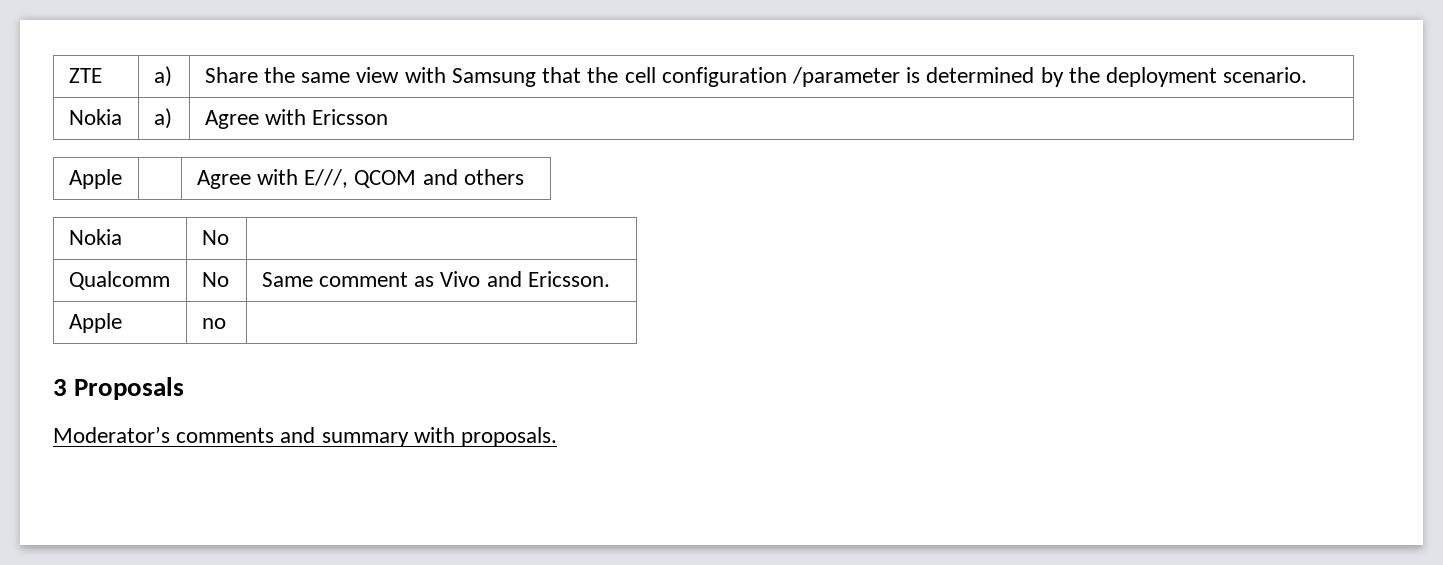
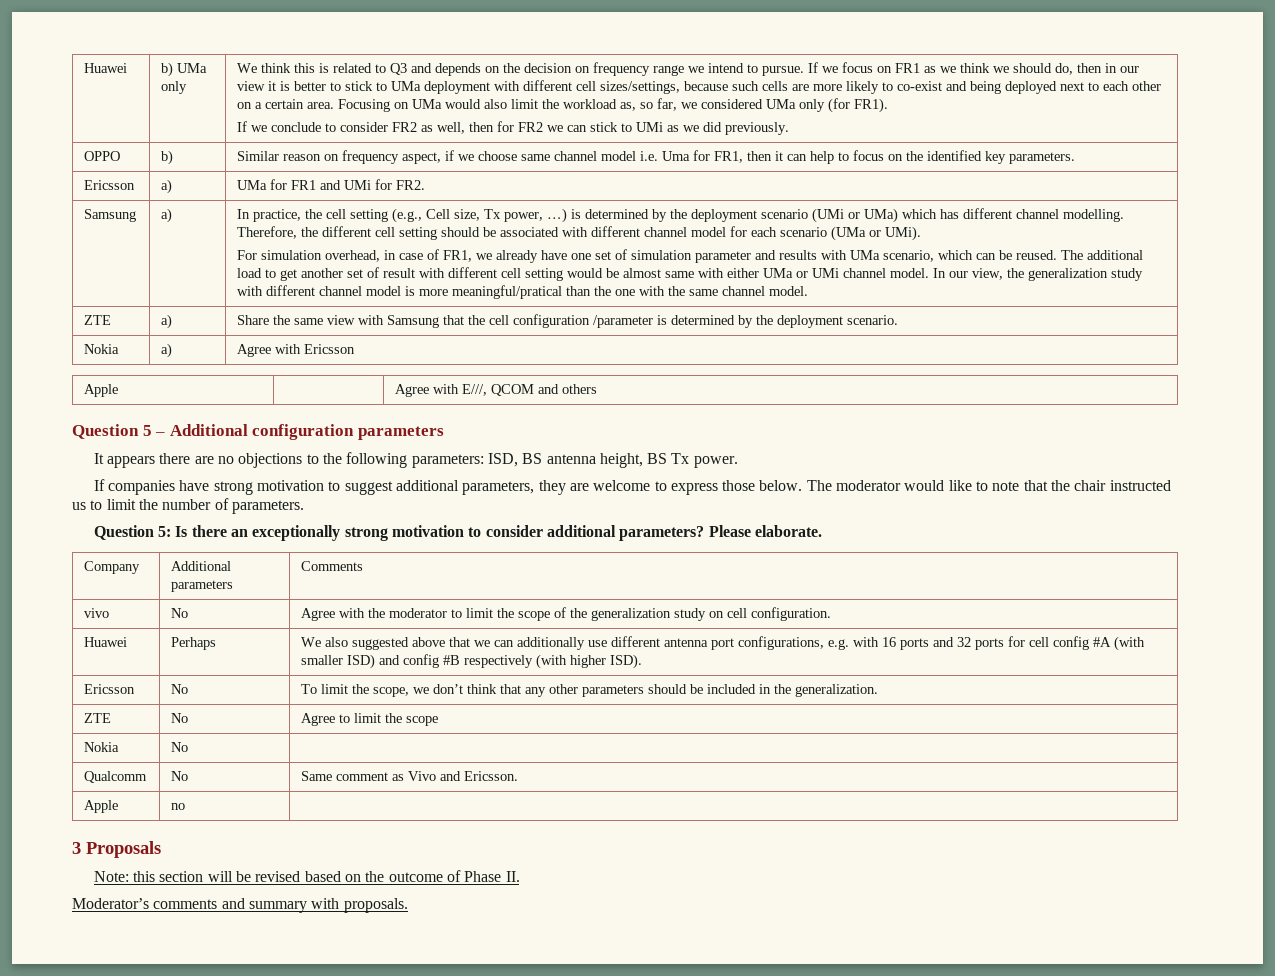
(68, 75) none -> [84,63,128,73] [161,62,208,77] [161,81,188,94] [237,62,1140,76] [237,80,1162,94] [237,98,889,113] [237,121,790,135] [84,151,121,161] [161,150,174,165] [237,150,1076,164] [84,180,136,190] [161,179,173,194] [237,179,426,190] [84,209,137,222] [161,208,173,223] [237,208,1125,223] [237,226,922,241] [237,249,1144,263] [237,267,1144,281] [237,285,809,299] Huawei | b) UMa only | We think this is related to Q3 and depends on the decision on frequency range we intend to pursue. If we focus on FR1 as we think we should do, then in our view it is better to stick to UMa deployment with different cell sizes/settings, because such cells are more likely to co-exist and being deployed next to each other on a certain area. Focusing on UMa would also limit the workload as, so far, we considered UMa only (for FR1). // If we conclude to consider FR2 as well, then for FR2 we can stick to UMi as we did previously. // OPPO | b) | Similar reason on frequency aspect, if we choose same channel model i.e. Uma for FR1, then it can help to focus on the identified key parameters. // Ericsson | a) | UMa for FR1 and UMi for FR2. // Samsung | a) | In practice, the cell setting (e.g., Cell size, Tx power, …) is determined by the deployment scenario (UMi or UMa) which has different channel modelling. Therefore, the different cell setting should be associated with different channel model for each scenario (UMa or UMi). // For simulation overhead, in case of FR1, we already have one set of simulation parameter and results with UMa scenario, which can be reused. The additional load to get another set of result with different cell setting would be almost same with either UMa or UMi channel model. In our view, the generalization study with different channel model is more meaningful/pratical than the one with the same channel model. //
(524, 177) none -> [72,424,444,440] [93,452,738,468] [93,479,1171,495] [72,498,304,514] [93,525,822,541] [84,561,141,574] [171,561,232,571] [171,580,234,592] [301,561,364,571] [84,608,110,618] [171,608,189,618] [301,607,832,621] [84,637,128,647] [171,637,217,650] [301,636,1146,651] [301,654,643,669] [84,684,136,694] [171,684,189,694] [301,684,879,697] [84,713,112,723] [171,713,189,723] [301,713,439,726] // Question 5 – Additional configuration parameters // It appears there are no objections to the following parameters: ISD, BS antenna height, BS Tx power. // If companies have strong motivation to suggest additional parameters, they are welcome to express those below. The moderator would like to note that the chair instructed us to limit the number of parameters. // Question 5: Is there an exceptionally strong motivation to consider additional parameters? Please elaborate. // Company | Additional parameters | Comments // vivo | No | Agree with the moderator to limit the scope of the generalization study on cell configuration. // Huawei | Perhaps | We also suggested above that we can additionally use different antenna port configurations, e.g. with 16 ports and 32 ports for cell config #A (with smaller ISD) and config #B respectively (with higher ISD). // Ericsson | No | To limit the scope, we don’t think that any other parameters should be included in the generalization. // ZTE | No | Agree to limit the scope
(185, 388) none -> [93,870,520,882] // Note: this section will be revised based on the outcome of Phase II.

